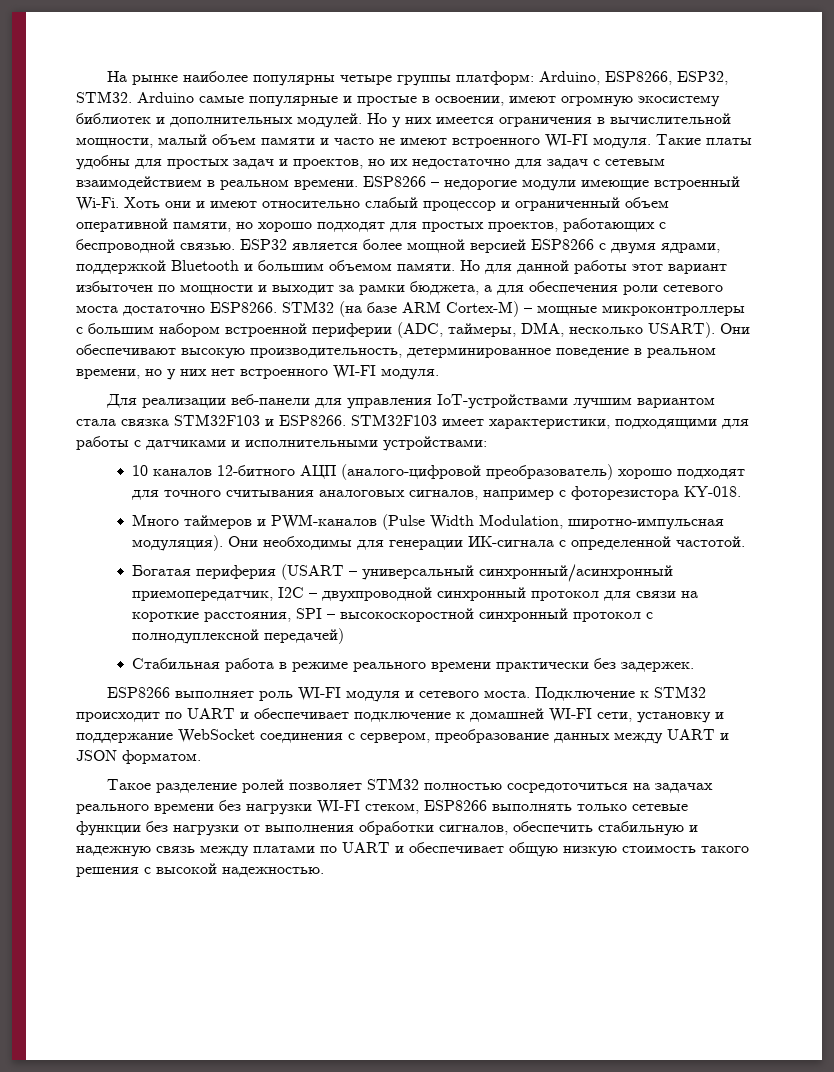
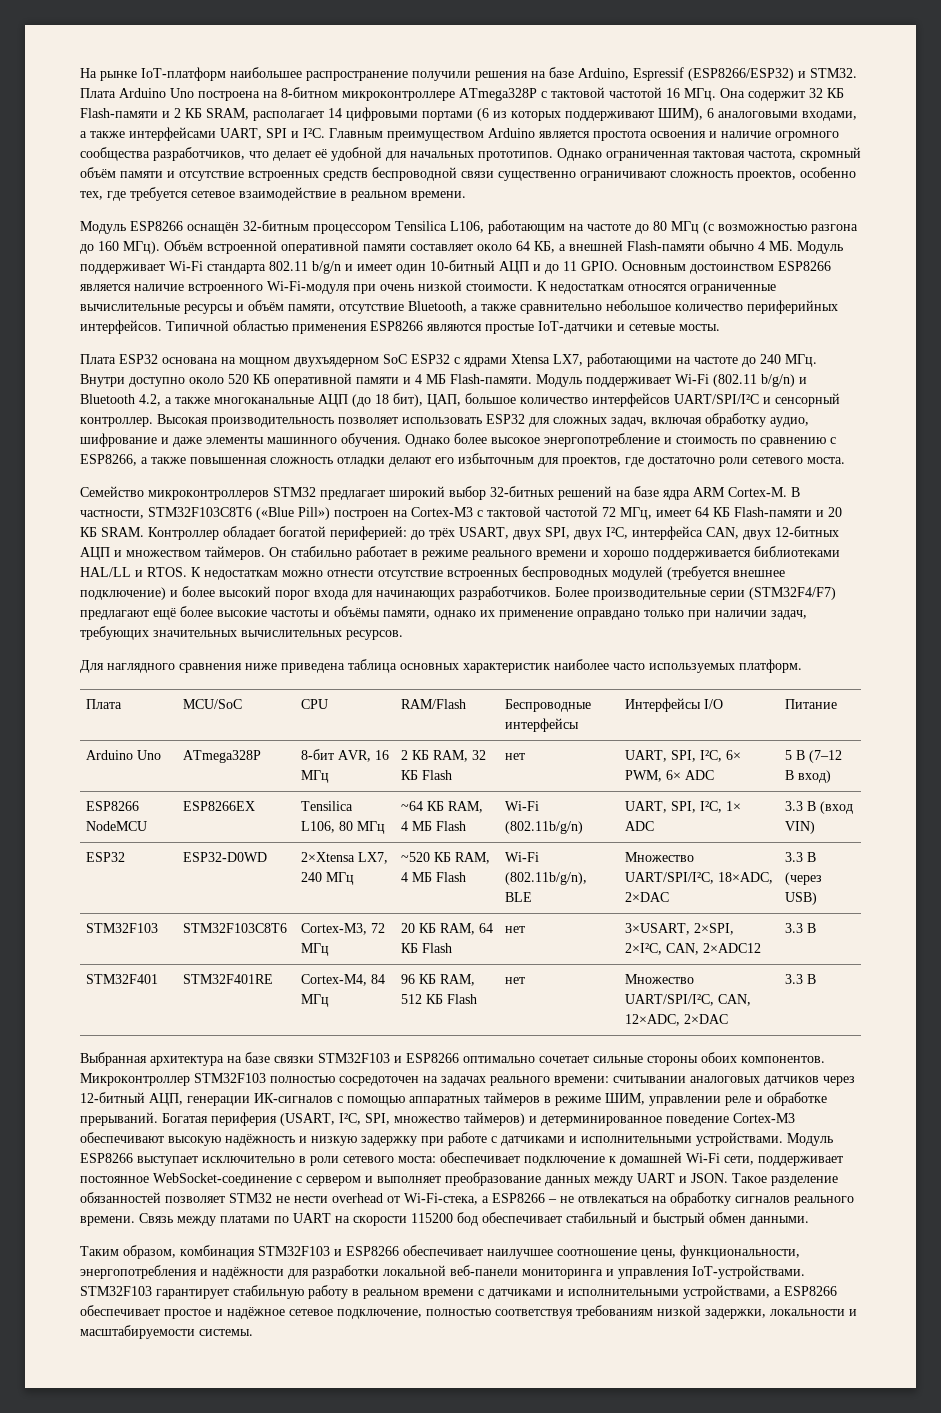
[182,71,728,86] [76,91,720,107] [76,113,731,128] [76,134,752,149] [76,155,665,170] [76,176,740,191] [76,197,669,211] [76,218,666,232] [76,239,720,254] [76,260,727,274] [76,281,723,295] [76,301,745,317] [76,322,750,338] [76,344,716,359] [76,365,439,380] [105,394,715,409] [76,414,749,429] [76,436,487,451] [132,464,746,480] [132,486,742,500] [132,514,725,530] [132,535,746,551] [132,564,674,582] [132,587,699,602] [132,608,654,622] [132,628,345,644] [132,658,695,672] [106,686,706,702] [76,708,724,723] [76,729,430,743] наиболее популярны четыре группы платформ: Arduino, ESP8266, ESP32, STM32. Arduino самые популярные и простые в освоении, имеют огромную экосистему библиотек и дополнительных модулей. Но у них имеется ограничения в вычислительной мощности, малый объем памяти и часто не имеют встроенного WI-FI модуля. Такие платы удобны для простых задач и проектов, но их недостаточно для задач с сетевым взаимодействием в реальном времени. ESP8266 – недорогие модули имеющие встроенный Wi-Fi. Хоть они и имеют относительно слабый процессор и ограниченный объем оперативной памяти, но хорошо подходят для простых проектов, работающих с беспроводной связью. ESP32 является более мощной версией ESP8266 с двумя ядрами, поддержкой Bluetooth и большим объемом памяти. Но для данной работы этот вариант избыточен по мощности и выходит за рамки бюджета, а для обеспечения роли сетевого моста достаточно ESP8266. STM32 (на базе ARM Cortex-M) – мощные микроконтроллеры с большим набором встроенной периферии (ADC, таймеры, DMA, несколько USART). Они обеспечивают высокую производительность, детерминированное поведение в реальном времени, но у них нет встроенного WI-FI модуля. // Для реализации веб-панели для управления IoT-устройствами лучшим вариантом стала связка STM32F103 и ESP8266. STM32F103 имеет характеристики, подходящими для работы с датчиками и исполнительными устройствами: // 10 каналов 12-битного АЦП (аналого-цифровой преобразователь) хорошо подходят для точного считывания аналоговых сигналов, например с фоторезистора KY-018. // Много таймеров и PWM-каналов (Pulse Width Modulation, широтно-импульсная модуляция). Они необходимы для генерации ИК-сигнала с определенной частотой. // Богатая периферия (USART – универсальный синхронный/асинхронный приемопередатчик, I2C – двухпроводной синхронный протокол для связи на короткие расстояния, SPI – высокоскоростной синхронный протокол с полнодуплексной передачей) // Стабильная работа в режиме реального времени практически без задержек. // ESP8266 выполняет роль WI-FI модуля и сетевого моста. Подключение к STM32 происходит по UART и обеспечивает подключение к домашней WI-FI сети, установку и поддержание WebSocket соединения с сервером, -> [141,67,857,81] [80,87,844,101] [80,107,857,121] [80,127,839,141] [80,147,861,161] [80,167,856,181] [80,187,466,201] [80,220,858,234] [80,240,843,254] [80,260,831,274] [80,280,776,294] [80,300,838,314] [80,320,720,334] [80,353,817,367] [80,373,807,387] [80,393,840,407] [80,413,809,427] [80,433,836,447] [80,453,845,467] [80,486,800,500] [80,506,842,520] [80,526,839,540] [80,546,840,560] [80,566,785,580] [80,586,836,600] [80,606,807,620] [80,626,403,640] [80,659,802,673] [86,699,123,709] [183,699,243,709] [301,699,329,709] [401,699,467,709] [505,699,592,712] [505,718,580,732] [625,698,724,712] [785,699,838,709] [86,750,162,760] [183,750,262,763] [301,749,390,762] [301,770,330,783] [401,750,487,762] [401,770,453,780] [505,753,526,760] [625,750,742,762] [625,770,715,782] [785,750,843,763] [785,770,832,783] [86,801,140,811] [86,821,148,831] [183,801,256,811] [301,801,354,811] [301,821,386,834] [401,801,484,813] [401,821,467,831] [505,801,540,811] [505,821,584,834] [625,801,742,813] [625,821,655,831] [785,801,854,814] [785,821,816,834] [86,852,126,862] [183,852,268,862] [301,852,389,864] [301,872,355,885] [401,852,491,864] [401,872,467,882] [505,852,540,862] [505,872,588,885] [505,892,533,902] [625,852,695,862] [625,872,774,884] [625,892,670,902] [785,852,817,862] [785,872,823,885] [785,892,818,905] [86,923,159,933] [183,923,288,933] [301,923,386,935] [301,943,330,956] [401,923,494,935] [401,943,453,953] [505,926,526,933] [625,923,735,935] [625,943,762,955] [785,923,817,933] [86,974,159,984] [183,974,274,984] [301,974,386,986] [301,994,330,1007] [401,974,476,986] [401,994,478,1004] [505,977,526,984] [625,974,695,984] [625,994,752,1006] [625,1014,729,1026] [785,974,817,984] [80,1052,825,1066] [80,1073,855,1086] [80,1092,827,1106] [80,1112,795,1126] [80,1132,833,1146] [80,1152,843,1166] [80,1173,441,1186] IoT-платформ наибольшее распространение получили решения на базе Arduino, Espressif (ESP8266/ESP32) и STM32. Плата Arduino Uno построена на 8-битном микроконтроллере ATmega328P с тактовой частотой 16 МГц. Она содержит 32 КБ Flash-памяти и 2 КБ SRAM, располагает 14 цифровыми портами (6 из которых поддерживают ШИМ), 6 аналоговыми входами, а также интерфейсами UART, SPI и I²C. Главным преимуществом Arduino является простота освоения и наличие огромного сообщества разработчиков, что делает её удобной для начальных прототипов. Однако ограниченная тактовая частота, скромный объём памяти и отсутствие встроенных средств беспроводной связи существенно ограничивают сложность проектов, особенно тех, где требуется сетевое взаимодействие в реальном времени. // Модуль ESP8266 оснащён 32-битным процессором Tensilica L106, работающим на частоте до 80 МГц (с возможностью разгона до 160 МГц). Объём встроенной оперативной памяти составляет около 64 КБ, а внешней Flash-памяти обычно 4 МБ. Модуль поддерживает Wi-Fi стандарта 802.11 b/g/n и имеет один 10-битный АЦП и до 11 GPIO. Основным достоинством ESP8266 является наличие встроенного Wi-Fi-модуля при очень низкой стоимости. К недостаткам относятся ограниченные вычислительные ресурсы и объём памяти, отсутствие Bluetooth, а также сравнительно небольшое количество периферийных интерфейсов. Типичной областью применения ESP8266 являются простые IoT-датчики и сетевые мосты. // Плата ESP32 основана на мощном двухъядерном SoC ESP32 с ядрами Xtensa LX7, работающими на частоте до 240 МГц. Внутри доступно около 520 КБ оперативной памяти и 4 МБ Flash-памяти. Модуль поддерживает Wi-Fi (802.11 b/g/n) и Bluetooth 4.2, а также многоканальные АЦП (до 18 бит), ЦАП, большое количество интерфейсов UART/SPI/I²C и сенсорный контроллер. Высокая производительность позволяет использовать ESP32 для сложных задач, включая обработку аудио, шифрование и даже элементы машинного обучения. Однако более высокое энергопотребление и стоимость по сравнению с ESP8266, а также повышенная сложность отладки делают его избыточным для проектов, где достаточно роли сетевого моста. // Семейство микроконтроллеров STM32 предлагает широкий выбор 32-битных решений на базе ядра ARM Cortex-M. В частности, STM32F103C8T6 («Blue Pill») построен на Cortex-M3 с тактовой частотой 72 МГц, имеет 64 КБ Flash-памяти и 20 КБ SRAM. Контроллер обладает богатой периферией: до трёх USART, двух SPI, двух I²C, интерфейса CAN, двух 12-битных АЦП и множеством таймеров. Он стабильно работает в режиме реального времени и хорошо поддерживается библиотеками HAL/LL и RTOS. К недостаткам можно отнести отсутствие встроенных беспроводных модулей (требуется внешнее подключение) и более высокий порог входа для начинающих разработчиков. Более производительные серии (STM32F4/F7) предлагают ещё более высокие частоты и объёмы памяти, однако их применение оправдано только при наличии задач, требующих значительных вычислительных ресурсов. // Для наглядного сравнения ниже приведена таблица основных характеристик наиболее часто используемых платформ. // Плата | MCU/SoC | CPU | RAM/Flash | Беспроводные интерфейсы | Интерфейсы I/O | Питание // Arduino Uno | ATmega328P | 8‑бит AVR, 16 МГц | 2 КБ RAM, 32 КБ Flash | нет | UART, SPI, I²C, 6× PWM, 6× ADC | 5 В (7–12 В вход) // ESP8266 NodeMCU | ESP8266EX | Tensilica L106, 80 МГц | ~64 КБ RAM, 4 МБ Flash | Wi‑Fi (802.11b/g/n) | UART, SPI, I²C, 1× ADC | 3.3 В (вход VIN) // ESP32 | ESP32-D0WD | 2×Xtensa LX7, 240 МГц | ~520 КБ RAM, 4 МБ Flash | Wi‑Fi (802.11b/g/n), BLE | Множество UART/SPI/I²C, 18×ADC, 2×DAC | 3.3 В (через USB) // STM32F103 | STM32F103C8T6 | Cortex-M3, 72 МГц | 20 КБ RAM, 64 КБ Flash | нет | 3×USART, 2×SPI, 2×I²C, CAN, 2×ADC12 | 3.3 В // STM32F401 | STM32F401RE | Cortex-M4, 84 МГц | 96 КБ RAM, 512 КБ Flash | нет | Множество UART/SPI/I²C, CAN, 12×ADC, 2×DAC | 3.3 В // Выбранная архитектура на базе связки STM32F103 и ESP8266 оптимально сочетает сильные стороны обоих компонентов. Микроконтроллер STM32F103 полностью сосредоточен на задачах реального времени: считывании аналоговых датчиков через 12-битный АЦП, генерации ИК-сигналов с помощью аппаратных таймеров в режиме ШИМ, управлении реле и обработке прерываний. Богатая периферия (USART, I²C, SPI, множество таймеров) и детерминированное поведение Cortex-M3 обеспечивают высокую надёжность и низкую задержку при работе с датчиками и исполнительными устройствами. Модуль ESP8266 выступает исключительно в роли сетевого моста: обеспечивает подключение к домашней Wi-Fi сети, поддерживает постоянное WebSocket-соединение с сервером и выполняет
[76,750,201,764] JSON форматом. // -> [691,1173,728,1183] JSON.
[241,779,284,793] ролей -> [80,1192,161,1203] обязанностей
[423,783,713,793] [76,800,688,815] [76,821,698,836] [76,842,749,857] [76,863,324,877] полностью сосредоточиться на задачах реального времени без нагрузки WI-FI стеком, ESP8266 выполнять только сетевые функции без нагрузки от выполнения обработки сигналов, обеспечить стабильную и надежную связь между платами по UART и обеспечивает общую низкую стоимость такого решения с высокой надежностью. -> [276,1192,854,1206] [80,1212,809,1226] [80,1245,800,1259] [80,1265,805,1279] [80,1285,837,1299] [80,1305,857,1319] [80,1325,253,1339] не нести overhead от Wi-Fi-стека, а ESP8266 – не отвлекаться на обработку сигналов реального времени. Связь между платами по UART на скорости 115200 бод обеспечивает стабильный и быстрый обмен данными. // Таким образом, комбинация STM32F103 и ESP8266 обеспечивает наилучшее соотношение цены, функциональности, энергопотребления и надёжности для разработки локальной веб-панели мониторинга и управления IoT-устройствами. STM32F103 гарантирует стабильную работу в реальном времени с датчиками и исполнительными устройствами, а ESP8266 обеспечивает простое и надёжное сетевое подключение, полностью соответствуя требованиям низкой задержки, локальности и масштабируемости системы.

